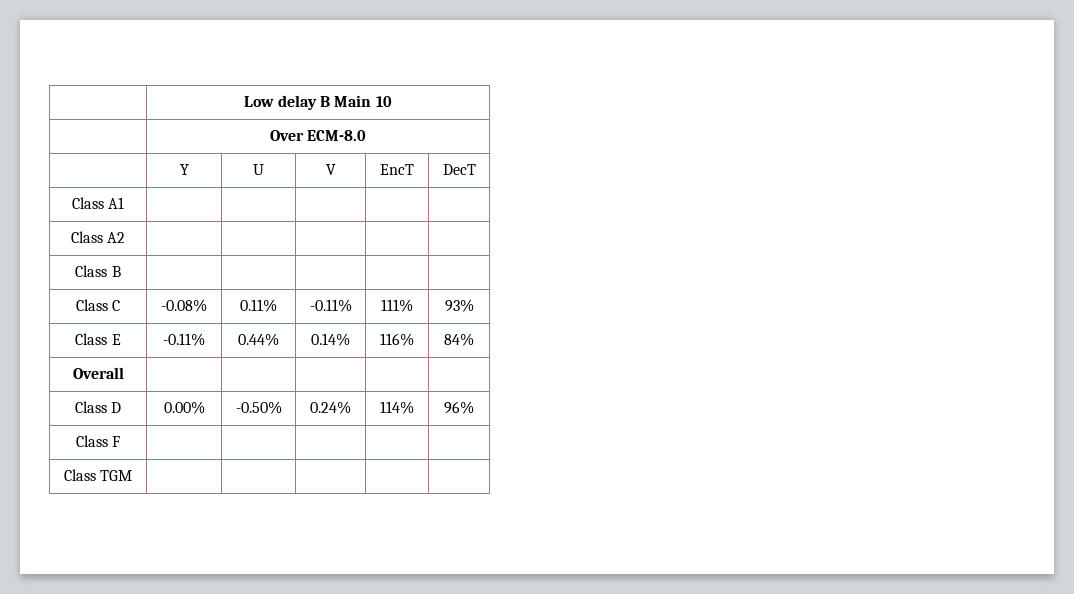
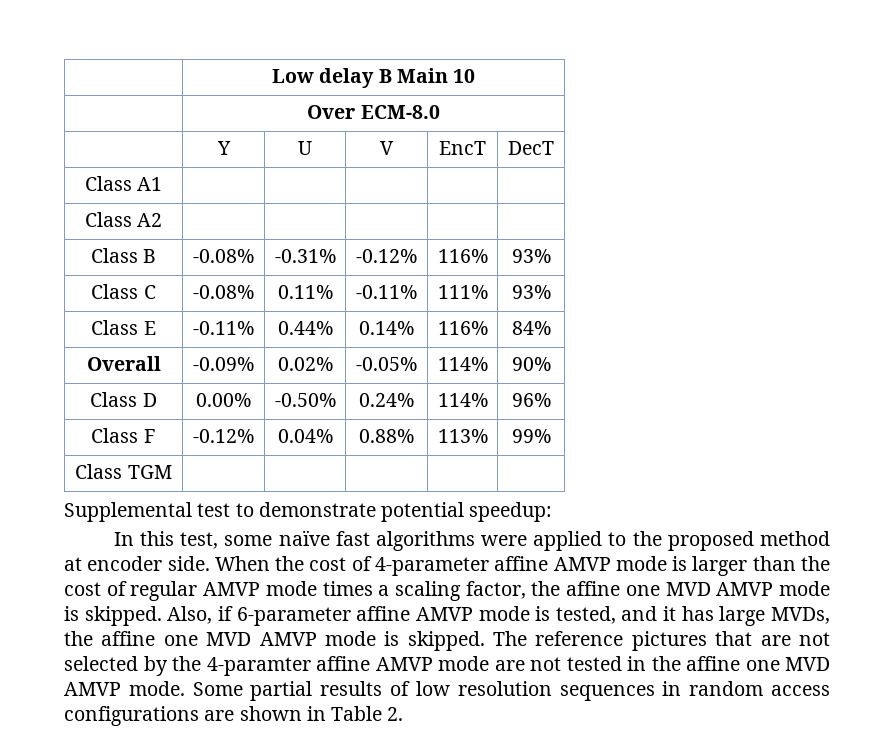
(121, 271) | | | | -> [193,249,254,263] [274,249,336,263] [356,249,417,263] [437,249,488,263] [511,249,551,263] -0.08% | -0.31% | -0.12% | 116% | 93%
(124, 373) | | | | -> [193,357,254,371] [277,357,333,371] [356,357,417,371] [437,357,488,371] [511,357,551,371] -0.09% | 0.02% | -0.05% | 114% | 90%
[63,469,133,481] | | | | // Class TGM | | | | | -> [193,429,254,443] [277,429,333,443] [359,429,414,443] [437,429,488,443] [511,429,551,443] [75,464,172,479] [64,502,553,522] [113,530,830,551] [64,556,831,576] [64,581,830,601] [64,606,830,626] [64,631,830,651] [64,656,830,676] [64,681,831,701] [64,706,404,726] -0.12% | 0.04% | 0.88% | 113% | 99% // Class TGM | | | | | // Supplemental test to demonstrate potential speedup: // In this test, some naïve fast algorithms were applied to the proposed method at encoder side. When the cost of 4-parameter affine AMVP mode is larger than the cost of regular AMVP mode times a scaling factor, the affine one MVD AMVP mode is skipped. Also, if 6-parameter affine AMVP mode is tested, and it has large MVDs, the affine one MVD AMVP mode is skipped. The reference pictures that are not selected by the 4-paramter affine AMVP mode are not tested in the affine one MVD AMVP mode. Some partial results of low resolution sequences in random access configurations are shown in Table 2.

